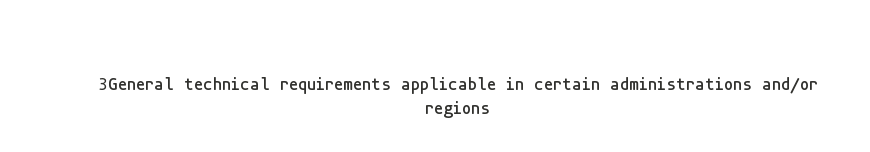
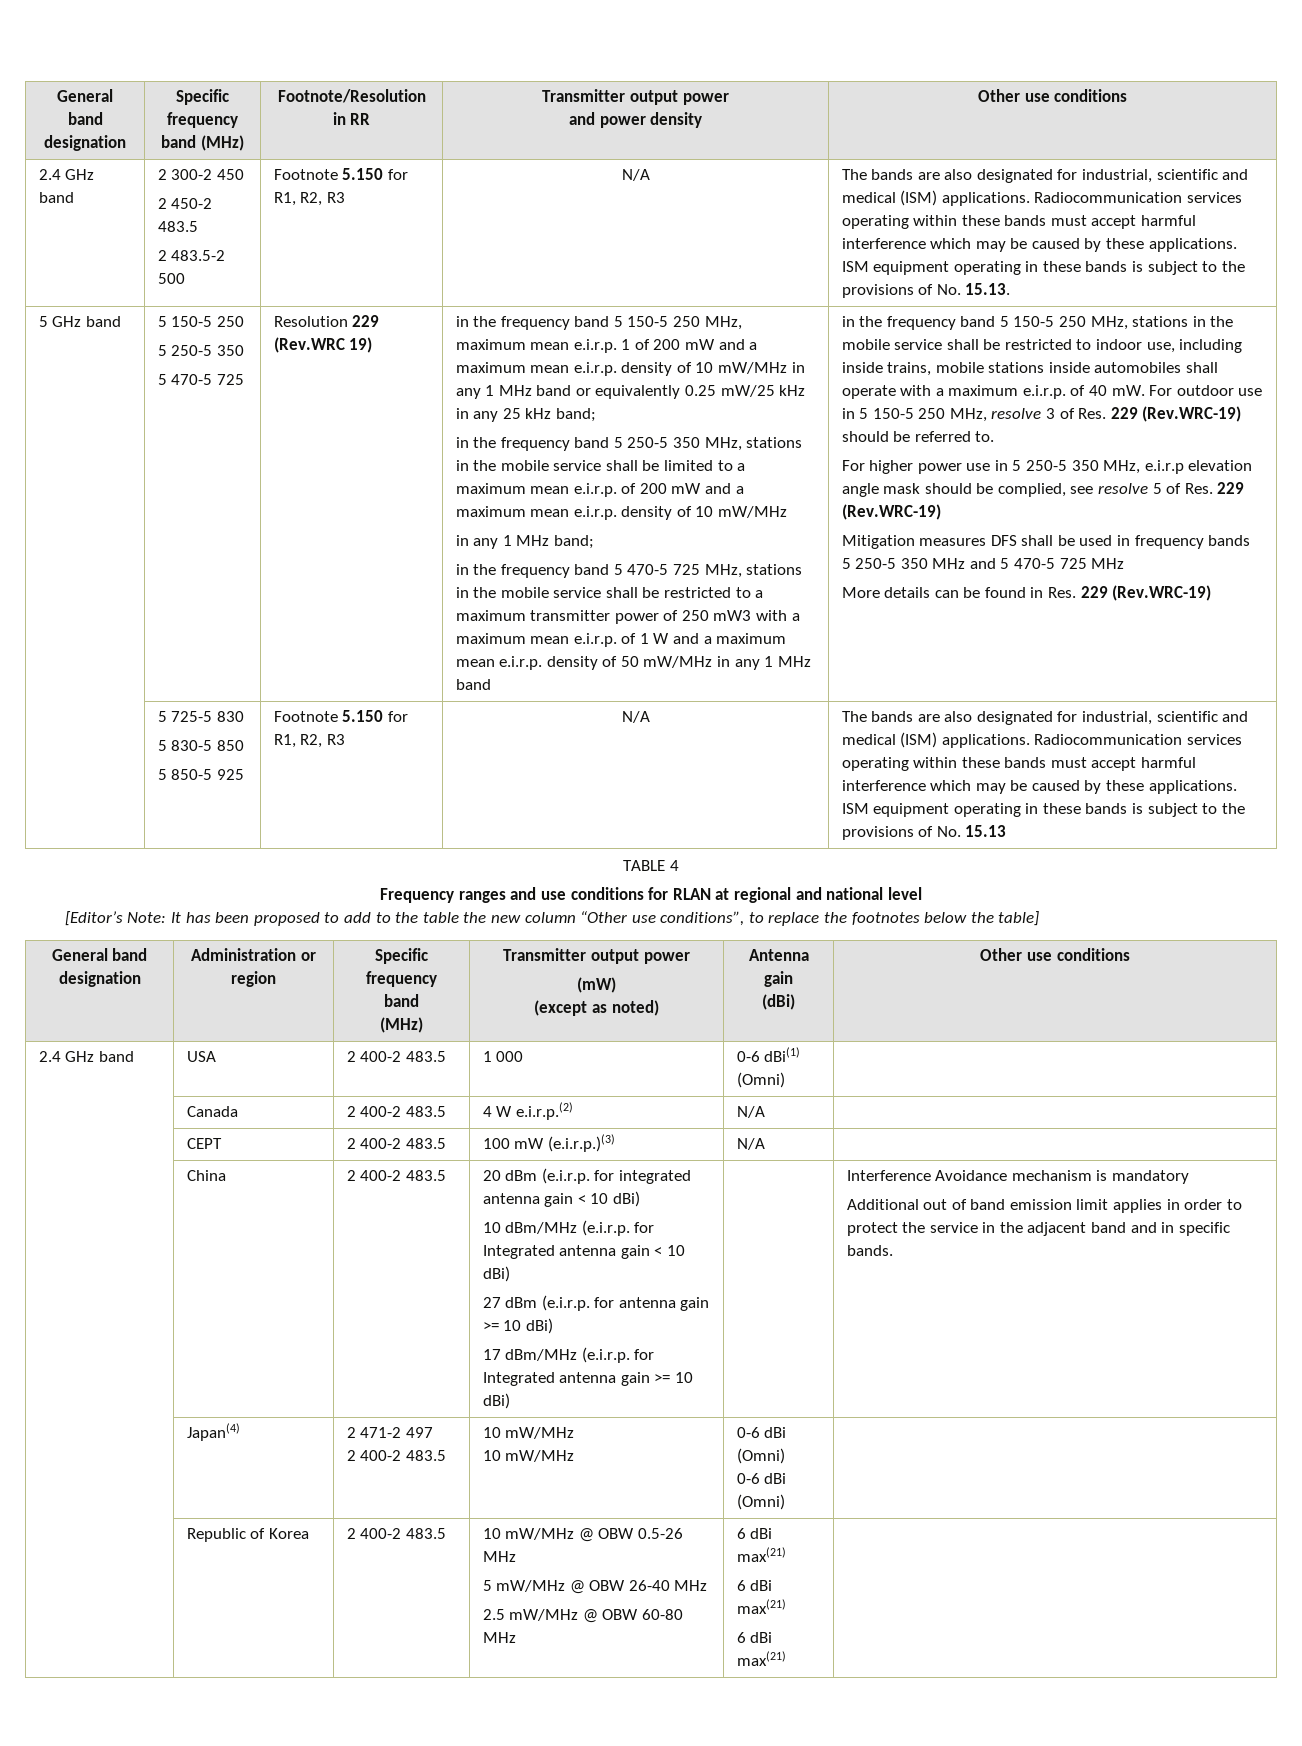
[97,77,818,94] [425,101,490,118] 3General technical requirements applicable in certain administrations and/or regions -> [57,89,113,102] [67,112,103,125] [44,135,126,151] [176,89,229,105] [167,112,238,128] [161,135,244,151] [277,89,426,103] [332,112,371,125] [542,89,729,105] [568,112,703,128] [977,89,1128,102] [38,169,95,180] [38,192,74,203] [157,169,244,180] [157,198,213,209] [157,221,198,232] [157,250,226,261] [157,273,185,284] [273,168,408,180] [273,192,345,206] [621,169,650,181] [841,169,1249,183] [841,190,1242,206] [841,215,1197,229] [841,238,1237,252] [841,261,1245,275] [841,283,1011,298] [38,316,121,327] [157,316,244,327] [157,345,244,356] [157,374,244,385] [273,315,380,327] [273,337,373,353] [455,316,742,330] [455,339,758,353] [455,362,805,376] [455,385,806,399] [455,408,596,422] [455,437,803,451] [455,460,746,471] [455,483,744,497] [455,506,788,520] [455,535,594,549] [455,564,803,578] [455,587,764,598] [455,610,800,624] [455,633,787,647] [455,656,811,670] [455,679,491,690] [841,316,1234,330] [841,339,1243,353] [841,362,1219,376] [841,385,1263,399] [841,406,1242,422] [841,431,995,442] [841,460,1253,474] [841,482,1245,497] [841,504,941,520] [841,535,1251,549] [841,558,1125,569] [841,585,1212,601] [157,711,244,722] [157,740,244,751] [157,769,244,780] [273,710,408,722] [273,734,345,748] [621,711,650,723] [841,711,1249,725] [841,732,1242,748] [841,757,1197,771] [841,780,1237,794] [841,803,1245,817] [841,825,1007,840] [623,860,679,871] [380,887,922,903] [64,911,1040,926] [51,948,148,961] [58,971,141,987] [191,948,316,961] [231,971,276,987] [375,948,428,964] [366,971,437,987] [384,994,419,1007] [380,1017,423,1033] [503,948,690,964] [577,977,616,993] [534,1000,659,1016] [748,949,809,961] [764,971,793,987] [762,994,795,1010] [980,948,1130,961] [38,1051,134,1062] [186,1051,216,1062] [346,1051,446,1062] [482,1051,524,1062] [736,1047,801,1062] [736,1072,785,1088] [186,1106,238,1117] [346,1106,446,1117] [482,1102,573,1120] [736,1106,765,1118] [186,1138,222,1149] [346,1138,446,1149] [482,1134,615,1152] [736,1138,765,1150] [186,1170,226,1181] [346,1170,446,1181] [482,1168,691,1184] [482,1191,640,1207] [482,1220,655,1236] [482,1245,685,1259] [482,1266,510,1282] [482,1295,710,1311] [482,1318,553,1334] [482,1347,655,1363] [482,1372,693,1386] [482,1393,510,1409] [846,1170,1189,1184] [846,1199,1242,1213] [846,1222,1230,1236] [846,1245,893,1256] [186,1423,240,1441] [346,1427,433,1438] [346,1450,446,1461] [482,1427,575,1439] [482,1450,575,1462] [736,1427,787,1438] [736,1448,785,1464] [736,1473,787,1484] [736,1494,785,1510] [186,1528,309,1542] [346,1528,446,1539] [482,1528,683,1542] [482,1551,516,1562] [482,1580,708,1594] [482,1609,683,1623] [482,1632,516,1643] [736,1528,773,1539] [736,1547,786,1562] [736,1580,773,1591] [736,1599,786,1614] [736,1632,773,1643] [736,1651,786,1666] General band designation | Specific frequency band (MHz) | Footnote/Resolution in RR | Transmitter output power // and power density | Other use conditions // 2.4 GHz band | 2 300-2 450 // 2 450-2 483.5 // 2 483.5-2 500 | Footnote 5.150 for R1, R2, R3 | N/A | The bands are also designated for industrial, scientific and medical (ISM) applications. Radiocommunication services operating within these bands must accept harmful interference which may be caused by these applications. ISM equipment operating in these bands is subject to the provisions of No. 15.13. // 5 GHz band | 5 150-5 250 // 5 250-5 350 // 5 470-5 725 | Resolution 229 (Rev.WRC 19) | in the frequency band 5 150-5 250 MHz, maximum mean e.i.r.p. 1 of 200 mW and a maximum mean e.i.r.p. density of 10 mW/MHz in any 1 MHz band or equivalently 0.25 mW/25 kHz in any 25 kHz band; // in the frequency band 5 250-5 350 MHz, stations in the mobile service shall be limited to a maximum mean e.i.r.p. of 200 mW and a maximum mean e.i.r.p. density of 10 mW/MHz // in any 1 MHz band; // in the frequency band 5 470-5 725 MHz, stations in the mobile service shall be restricted to a maximum transmitter power of 250 mW3 with a maximum mean e.i.r.p. of 1 W and a maximum mean e.i.r.p. density of 50 mW/MHz in any 1 MHz band | in the frequency band 5 150-5 250 MHz, stations in the mobile service shall be restricted to indoor use, including inside trains, mobile stations inside automobiles shall operate with a maximum e.i.r.p. of 40 mW. For outdoor use in 5 150-5 250 MHz, resolve 3 of Res. 229 (Rev.WRC-19) should be referred to. // For higher power use in 5 250-5 350 MHz, e.i.r.p elevation angle mask should be complied, see resolve 5 of Res. 229 (Rev.WRC-19) // Mitigation measures DFS shall be used in frequency bands 5 250-5 350 MHz and 5 470-5 725 MHz // More details can be found in Res. 229 (Rev.WRC-19) // | 5 725-5 830 // 5 830-5 850 // 5 850-5 925 | Footnote 5.150 for R1, R2, R3 | N/A | The bands are also designated for industrial, scientific and medical (ISM) applications. Radiocommunication services operating within these bands must accept harmful interference which may be caused by these applications. ISM equipment operating in these bands is subject to the provisions of No. 15.13 // TABLE 4 // Frequency ranges and use conditions for RLAN at regional and national level // [Editor’s Note: It has been proposed to add to the table the new column “Other use conditions”, to replace the footnotes below the table] // General band designation | Administration or region | Specific frequency band // (MHz) | Transmitter output power // (mW) // (except as noted) | Antenna gain // (dBi) | Other use conditions // 2.4 GHz band | USA | 2 400-2 483.5 | 1 000 | 0-6 dBi(1) (Omni) | // | Canada | 2 400-2 483.5 | 4 W e.i.r.p.(2) | N/A | // | CEPT | 2 400-2 483.5 | 100 mW (e.i.r.p.)(3) | N/A | // | China | 2 400-2 483.5 | 20 dBm (e.i.r.p. for integrated antenna gain < 10 dBi) // 10 dBm/MHz (e.i.r.p. for Integrated antenna gain < 10 dBi) // 27 dBm (e.i.r.p. for antenna gain >= 10 dBi) // 17 dBm/MHz (e.i.r.p. for Integrated antenna gain >= 10 dBi) | | Interference Avoidance mechanism is mandatory // Additional out of band emission limit applies in order to protect the service in the adjacent band and in specific bands. // | Japan(4) | 2 471-2 497 // 2 400-2 483.5 | 10 mW/MHz // 10 mW/MHz | 0-6 dBi (Omni) // 0-6 dBi (Omni) | // | Republic of Korea | 2 400-2 483.5 | 10 mW/MHz @ OBW 0.5-26 MHz // 5 mW/MHz @ OBW 26-40 MHz // 2.5 mW/MHz @ OBW 60-80 MHz | 6 dBi max(21) // 6 dBi max(21) // 6 dBi max(21) |

